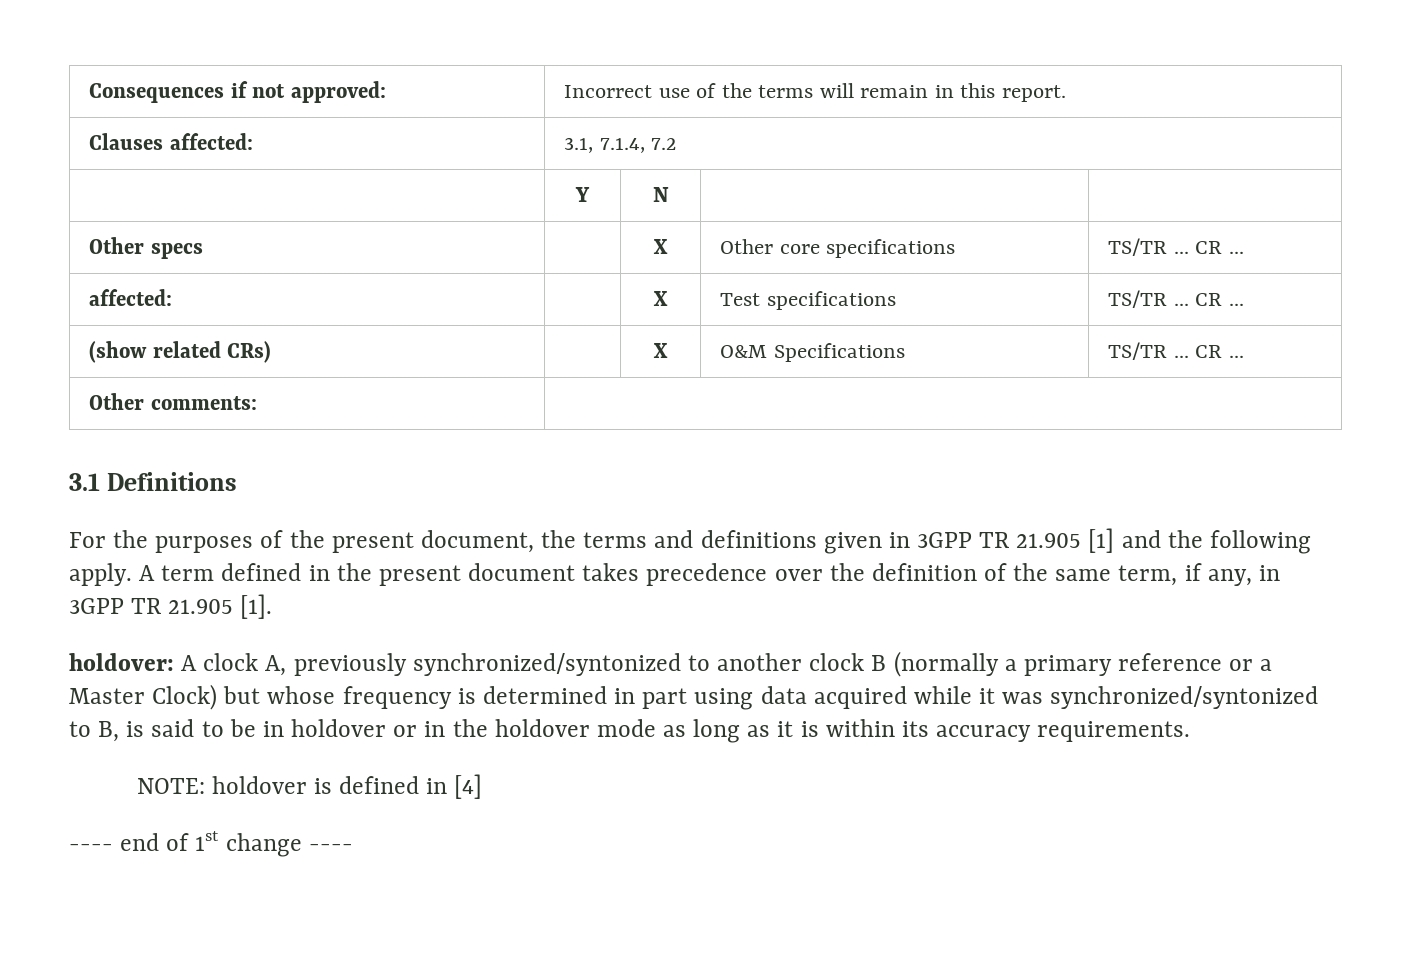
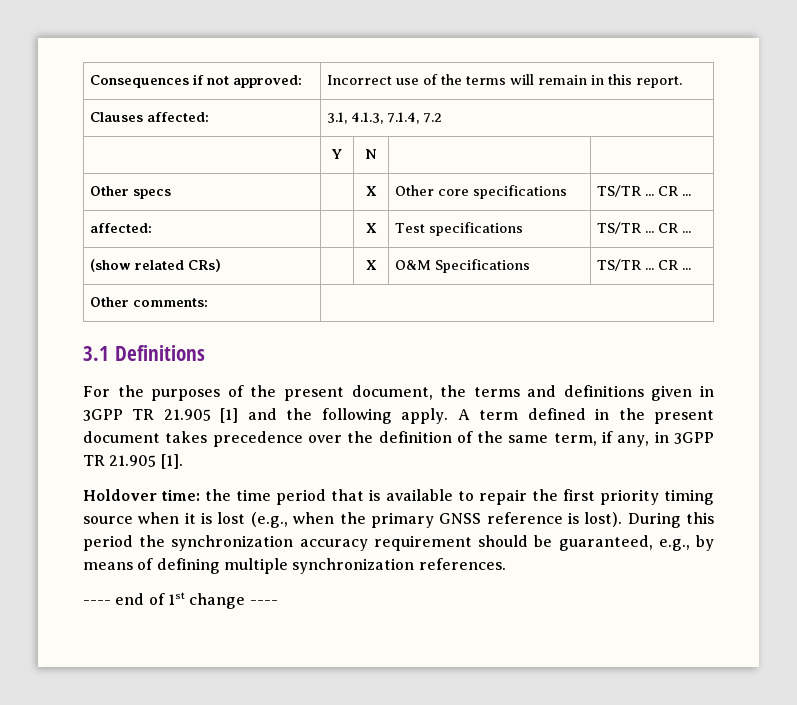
(594, 145) none -> [351,112,384,124] 4.1.3,
[69,651,1273,677] [69,684,1319,710] [69,719,1191,743] [136,774,483,799] holdover: A clock A, previously synchronized/syntonized to another clock B (normally a primary reference or a Master Clock) but whose frequency is determined in part using data acquired while it was synchronized/syntonized to B, is said to be in holdover or in the holdover mode as long as it is within its accuracy requirements. // NOTE: holdover is defined in [4] -> [83,489,715,505] [83,512,714,528] [83,535,714,551] [83,558,506,574] Holdover time: the time period that is available to repair the first priority timing source when it is lost (e.g., when the primary GNSS reference is lost). During this period the synchronization accuracy requirement should be guaranteed, e.g., by means of defining multiple synchronization references.

